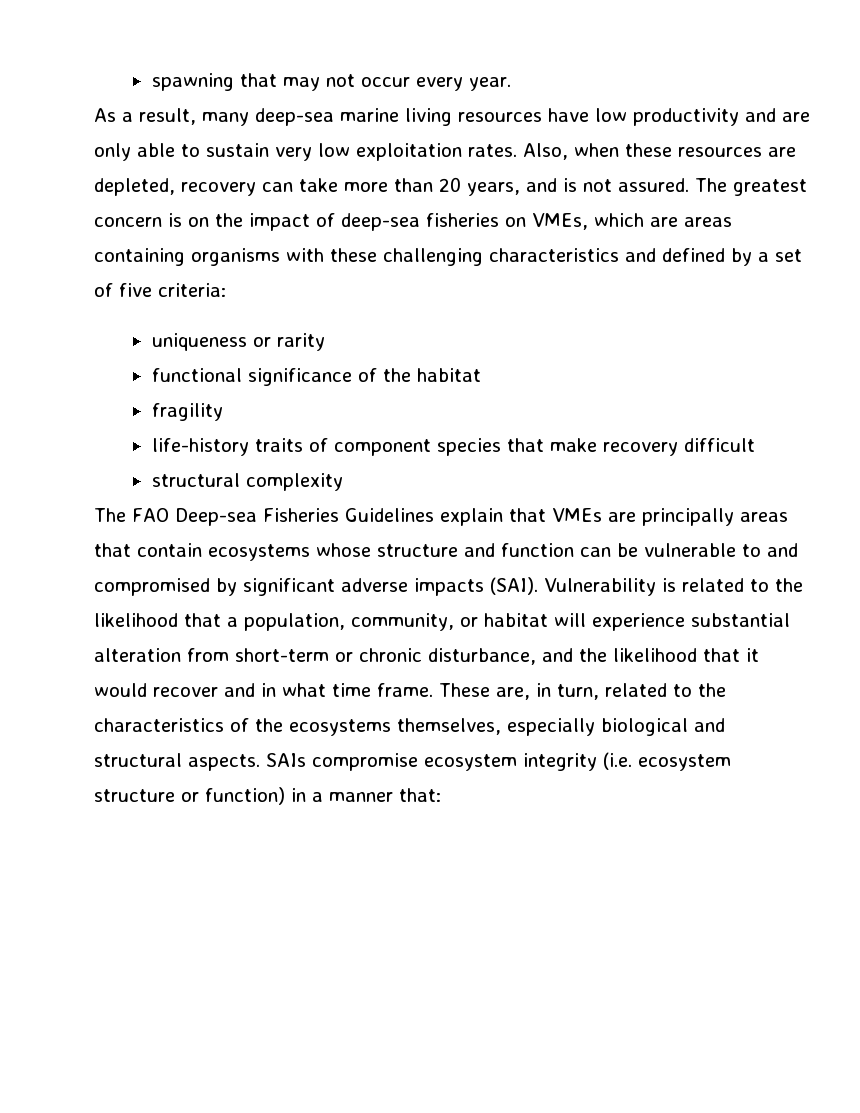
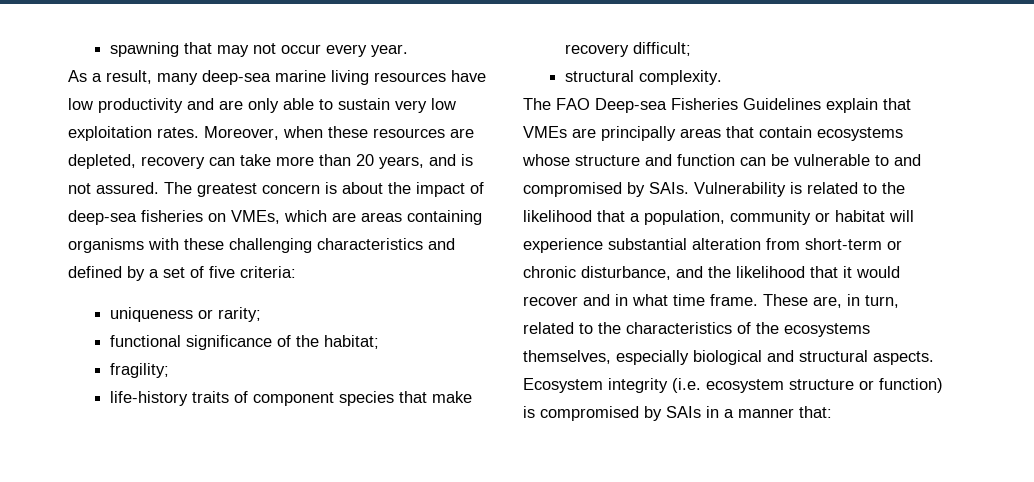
[523,143,568,160] Also, -> [204,126,279,140] Moreover,
[188,217,209,227] on -> [342,182,383,194] about
[276,333,325,351] rarity -> [217,307,261,322] rarity;
[416,368,481,382] [151,403,223,421] habitat // fragility -> [323,335,379,349] [109,363,169,378] habitat; // fragility;
[683,438,755,452] [151,473,343,491] difficult // structural complexity -> [632,42,691,56] [564,70,722,85] difficult; // structural complexity.
[243,577,538,596] significant adverse impacts (SAI). -> [649,182,689,194] SAIs.
[351,613,454,631] community, -> [730,210,811,225] community
[266,753,517,771] SAIs compromise ecosystem -> [523,378,603,393] Ecosystem
(285, 796) none -> [523,406,701,421] is compromised by SAIs

